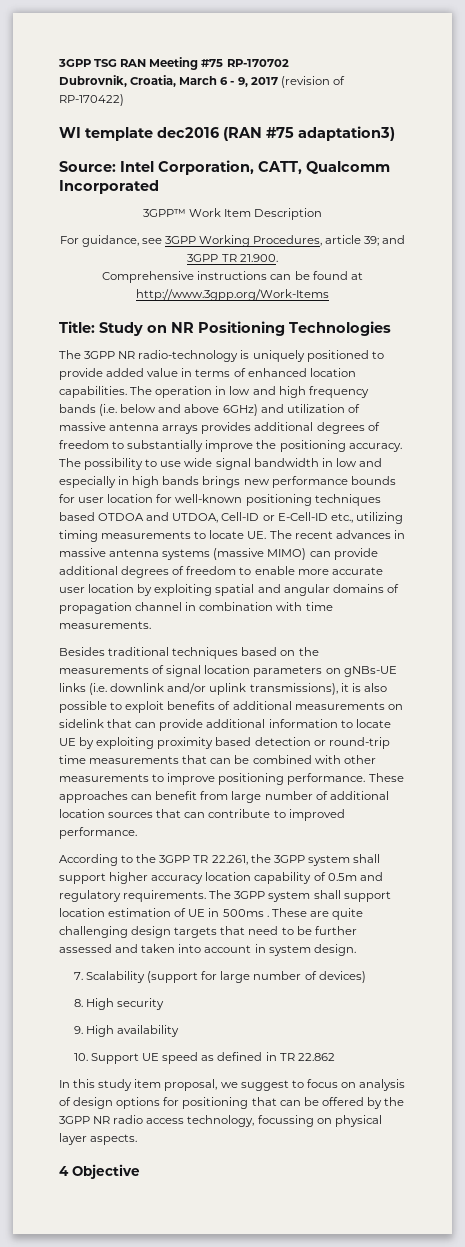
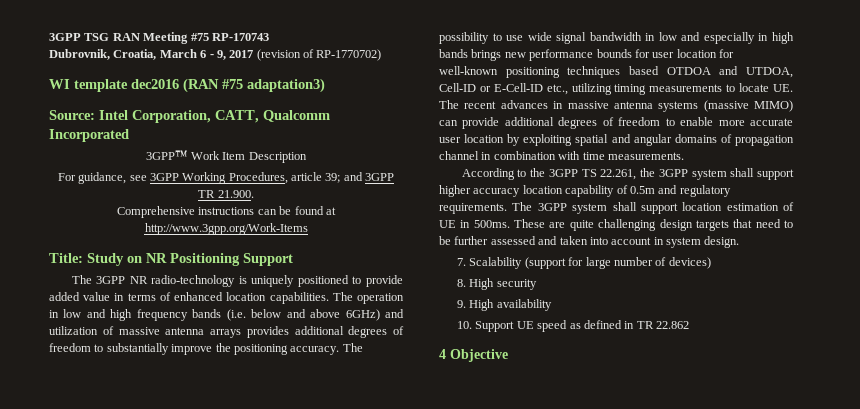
[226,59,289,67] RP-170702 -> [211,33,269,41] RP-170743
[59,94,124,106] RP-170422) -> [316,49,382,61] RP-1770702)
[289,321,391,336] Technologies -> [243,253,293,266] Support
[59,647,319,659] [59,665,397,677] [59,683,387,695] [59,701,403,713] [59,719,391,731] [59,737,390,749] [59,755,376,764] [59,773,404,785] [59,791,389,803] [59,809,345,821] [59,827,137,839] // Besides traditional techniques based on the measurements of signal location parameters on gNBs-UE links (i.e. downlink and/or uplink transmissions), it is also possible to exploit benefits of additional measurements on sidelink that can provide additional information to locate UE by exploiting proximity based detection or round-trip time measurements that can be combined with other measurements to improve positioning performance. These approaches can benefit from large number of additional location sources that can contribute to improved performance. -> (684, 156) none
[193,855,209,863] TR -> [581,169,597,177] TS
[222,909,269,917] 500ms . -> [473,220,510,228] 500ms.
[59,1079,406,1091] [59,1097,405,1109] [59,1115,382,1127] [59,1133,138,1145] // In this study item proposal, we suggest to focus on analysis of design options for positioning that can be offered by the 3GPP NR radio access technology, focussing on physical layer aspects. -> (690, 325) none

